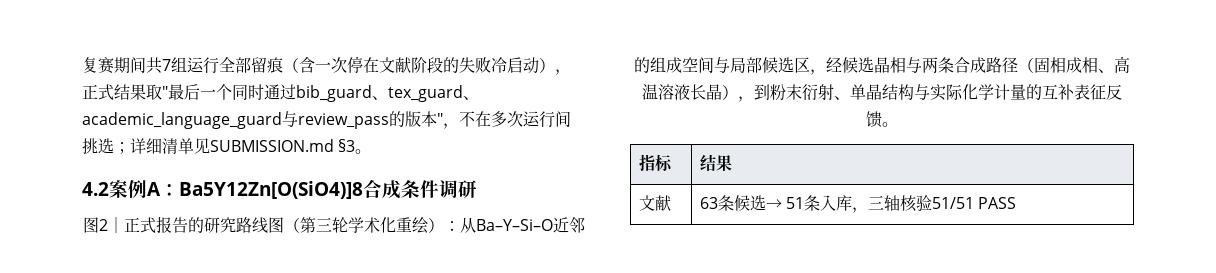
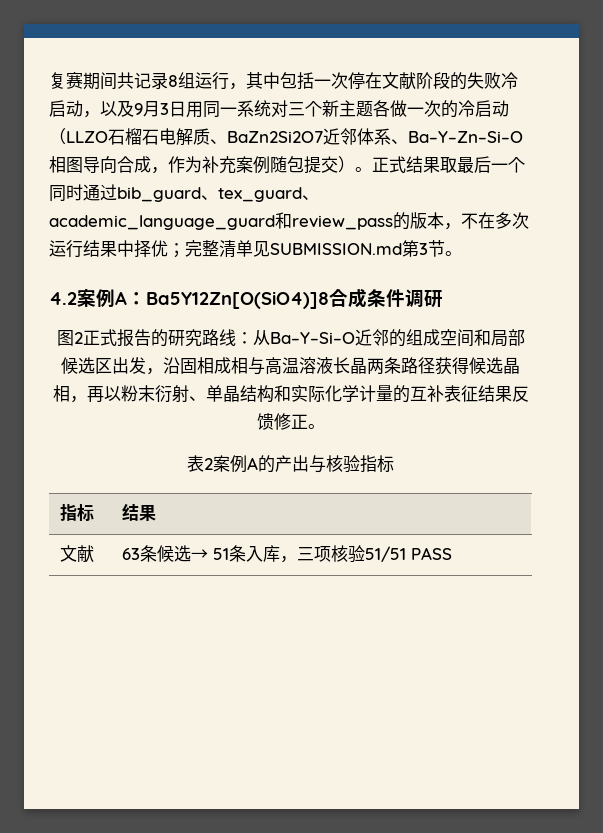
[162,57,315,74] 7组运行全部留痕（含 -> [134,72,314,90] 记录8组运行，其中包括
[539,58,571,75] ）， -> [83,100,509,118] [49,128,523,146] [49,156,372,174] ，以及9月3日用同一系统对三个新主题各做一次的冷启动（LLZO石榴石电解质、BaZn2Si2O7近邻体系、Ba–Y–Zn–Si–O相图导向合成，作为补充案例随包提交）。
[162,86,168,98] " -> (457, 165) none
[282,111,298,127] 与 -> [275,212,292,229] 和
[437,113,443,125] " -> (444, 220) none
[555,111,571,127] [82,138,162,154] 间挑选；详细 -> [83,240,219,258] 结果中择优；完整
[338,139,356,152] §3 -> [402,240,445,257] 第3节
[108,217,124,234] ｜ -> (83, 338) none
[268,217,444,234] 图（第三轮学术化重绘） -> (236, 337) none
[714,57,730,73] 与 -> [473,329,491,346] 和
[810,57,1034,75] ，经候选晶相与两条合成路径（ -> [112,357,180,375] 出发，沿
[1098,69,1114,73] 、 -> [248,357,265,375] 与
[722,84,770,102] ），到 -> [367,357,520,375] [52,385,121,403] 两条路径获得候选晶相，再以
[914,84,930,100] 与 -> [273,385,291,402] 和
[1106,84,1122,100] [866,111,898,128] 反馈。 -> [477,385,529,402] [256,413,325,430] [187,455,394,473] 结果反馈修正。 // 表2案例A的产出与核验指标
[883,195,900,211] 轴 -> [313,546,331,562] 项

